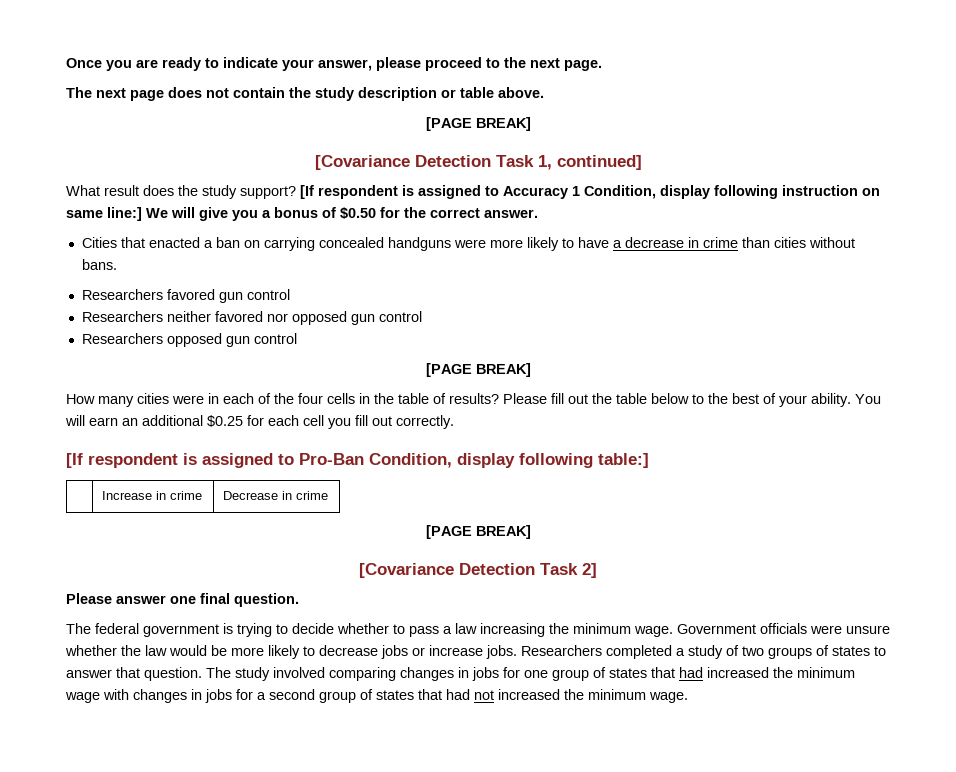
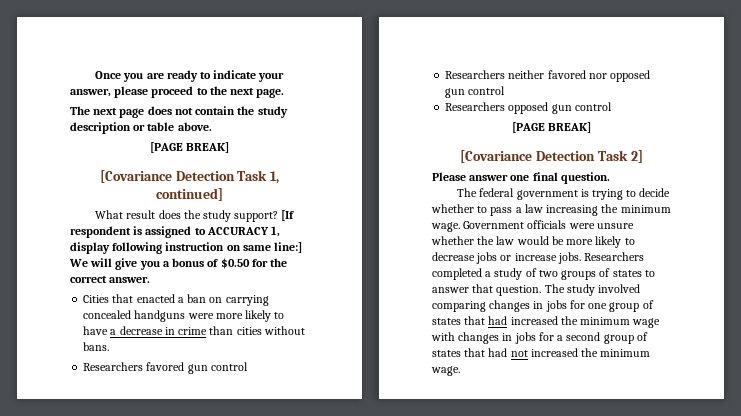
[503,185,656,199] Accuracy 1 Condition, -> [206,226,281,237] ACCURACY 1,
[66,393,881,407] [65,415,454,429] [66,453,649,468] [101,491,202,500] [222,491,328,500] [425,525,531,539] // How many cities were in each of the four cells in the table of results? Please fill out the table below to the best of your ability. You will earn an additional $0.25 for each cell you fill out correctly. // [If respondent is assigned to Pro-Ban Condition, display following table:] // | Increase in crime | Decrease in crime // [PAGE BREAK] -> (592, 127) none

